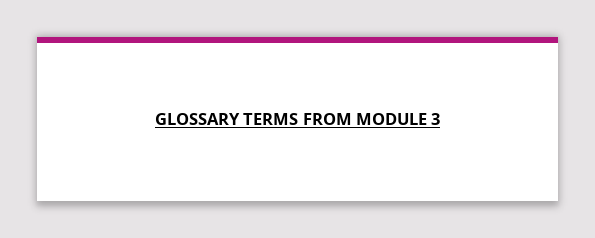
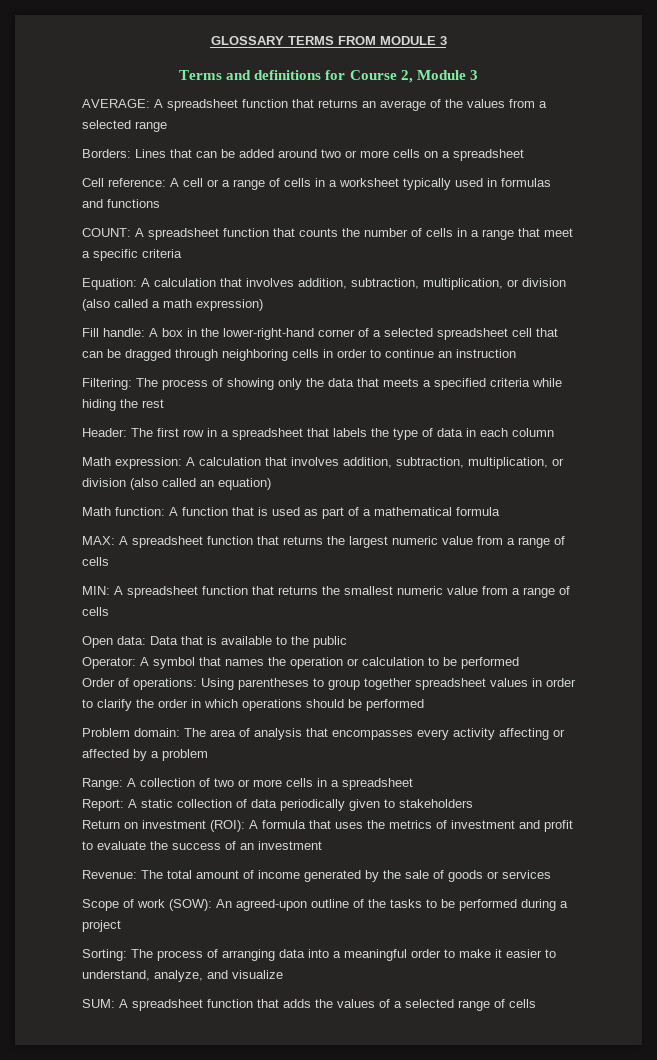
(441, 119) none -> [179,70,478,83] [82,99,547,111] [82,120,167,132] [82,149,524,161] [82,178,551,190] [82,199,160,208] [82,228,573,240] [82,249,182,261] [82,278,566,290] [82,299,263,311] [82,328,558,340] [82,349,516,361] [82,378,562,390] [82,399,164,411] [82,428,554,440] [82,457,564,469] [82,478,271,490] [82,507,500,519] [82,536,565,548] [82,557,109,566] [82,586,570,598] [82,607,109,616] [82,636,347,648] [82,657,519,669] [82,678,576,690] [82,699,424,711] [82,728,565,740] [82,749,208,761] [82,778,413,790] [82,799,473,811] [82,820,573,832] [82,841,322,850] [82,870,551,882] [82,899,568,911] [82,920,121,932] [82,949,556,961] [82,970,283,982] [82,999,536,1011] // Terms and definitions for Course 2, Module 3 // AVERAGE: A spreadsheet function that returns an average of the values from a selected range // Borders: Lines that can be added around two or more cells on a spreadsheet // Cell reference: A cell or a range of cells in a worksheet typically used in formulas and functions // COUNT: A spreadsheet function that counts the number of cells in a range that meet a specific criteria // Equation: A calculation that involves addition, subtraction, multiplication, or division (also called a math expression) // Fill handle: A box in the lower-right-hand corner of a selected spreadsheet cell that can be dragged through neighboring cells in order to continue an instruction // Filtering: The process of showing only the data that meets a specified criteria while hiding the rest // Header: The first row in a spreadsheet that labels the type of data in each column // Math expression: A calculation that involves addition, subtraction, multiplication, or division (also called an equation) // Math function: A function that is used as part of a mathematical formula // MAX: A spreadsheet function that returns the largest numeric value from a range of cells // MIN: A spreadsheet function that returns the smallest numeric value from a range of cells // Open data: Data that is available to the public // Operator: A symbol that names the operation or calculation to be performed // Order of operations: Using parentheses to group together spreadsheet values in order to clarify the order in which operations should be performed // Problem domain: The area of analysis that encompasses every activity affecting or affected by a problem // Range: A collection of two or more cells in a spreadsheet // Report: A static collection of data periodically given to stakeholders // Return on investment (ROI): A formula that uses the metrics of investment and profit to evaluate the success of an investment // Revenue: The total amount of income generated by the sale of goods or services // Scope of work (SOW): An agreed-upon outline of the tasks to be performed during a project // Sorting: The process of arranging data into a meaningful order to make it easier to understand, analyze, and visualize // SUM: A spreadsheet function that adds the values of a selected range of cells

